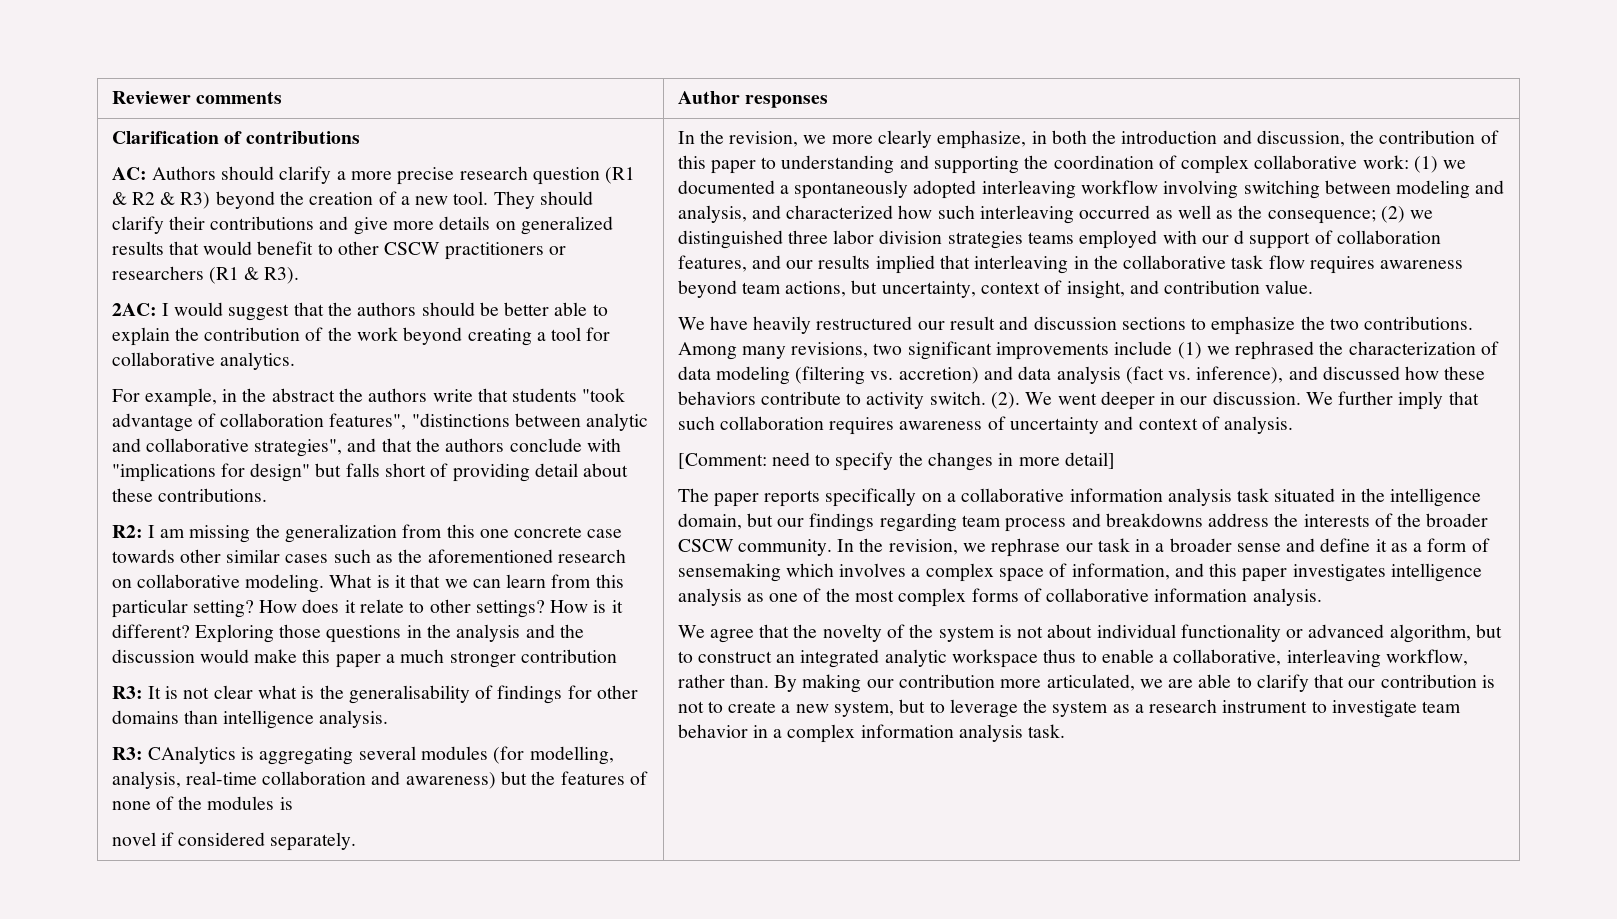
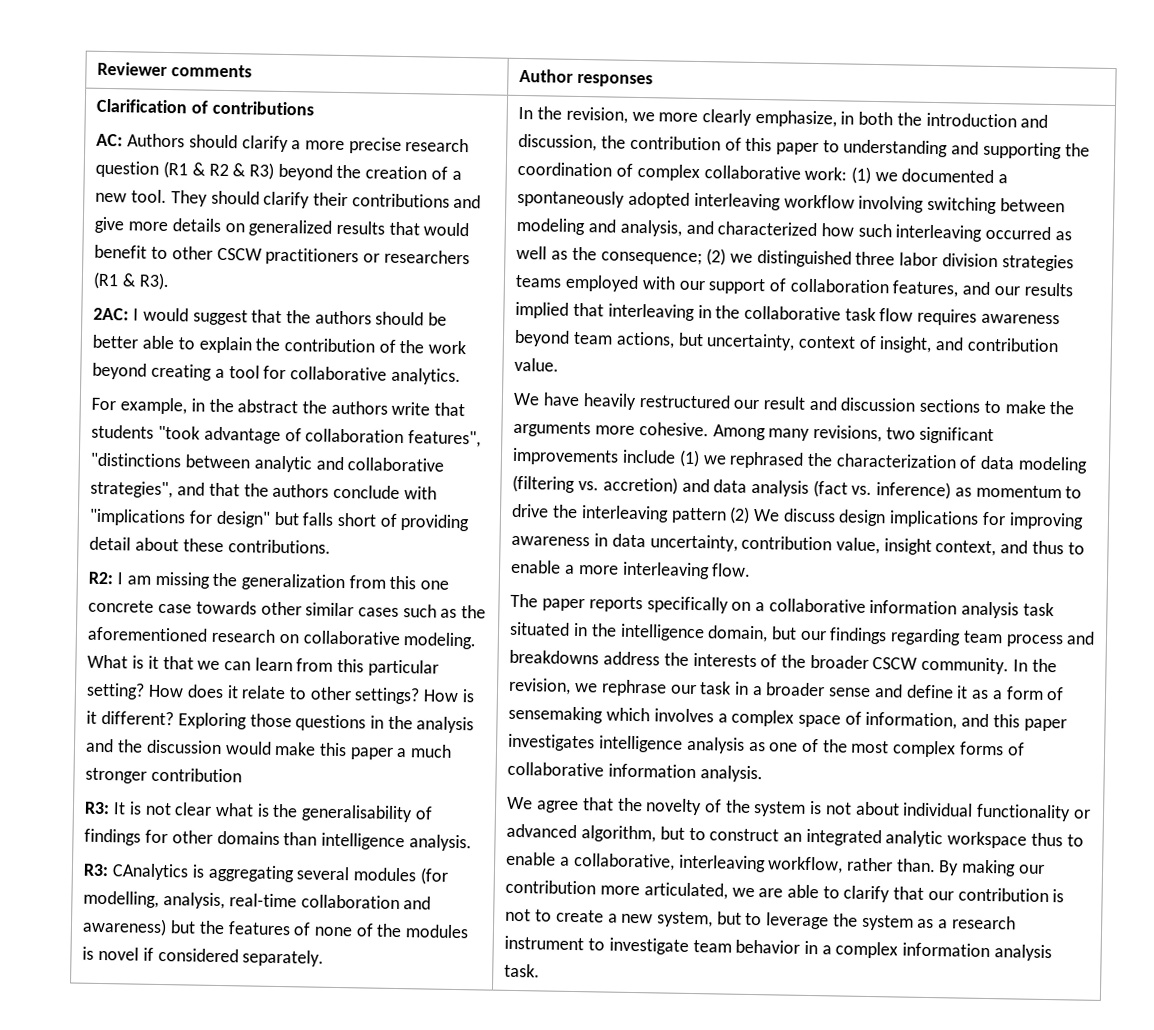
(293, 803) // -> (95, 953) none
[1234,230,1245,244] d -> (705, 285) none
[1211,316,1474,335] emphasize the two contributions. -> [1004,400,1075,415] [513,420,709,438] make the arguments more cohesive.
[1196,366,1486,384] [677,391,1479,410] [677,416,1294,435] [677,452,1115,471] inference), and discussed how these behaviors contribute to activity switch. (2). We went deeper in our discussion. We further imply that such collaboration requires awareness of uncertainty and context of analysis. // [Comment: need to specify the changes in more detail] -> [876,481,1083,500] [511,503,1084,530] [511,533,1085,557] [511,559,752,580] inference) as momentum to drive the interleaving pattern (2) We discuss design implications for improving awareness in data uncertainty, contribution value, insight context, and thus to enable a more interleaving flow.

